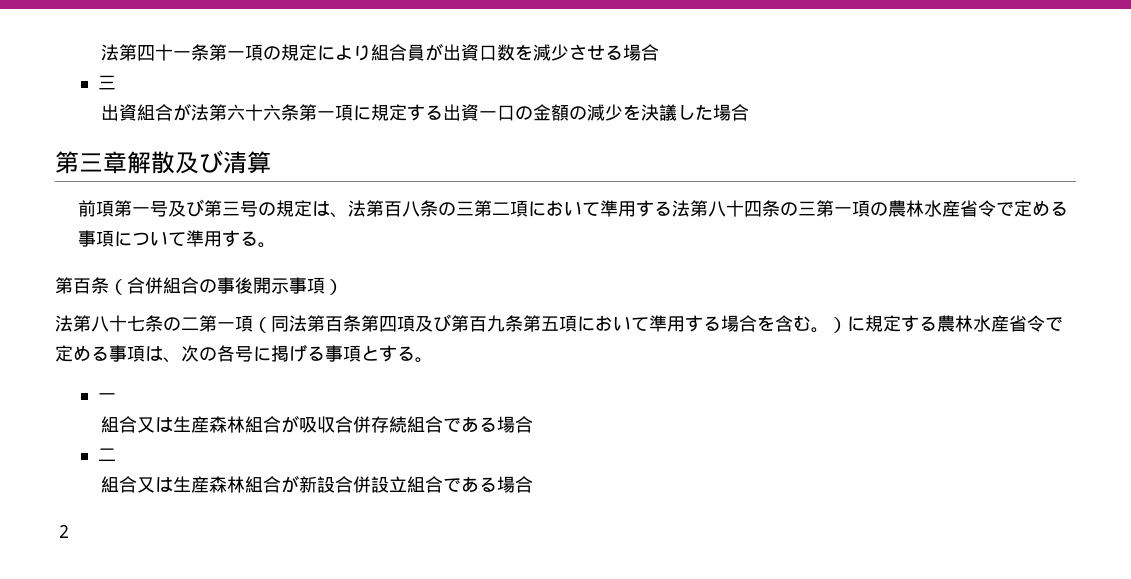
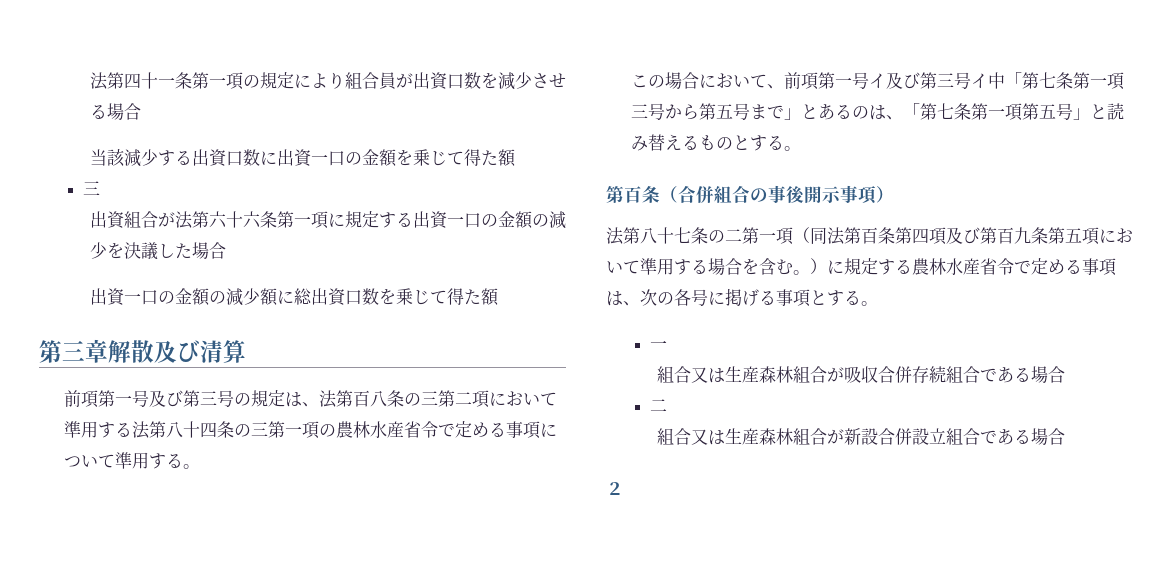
(659, 52) none -> [89,149,516,167] // 当該減少する出資口数に出資一口の金額を乗じて得た額
(749, 112) none -> [89,288,499,306] // 出資一口の金額の減少額に総出資口数を乗じて得た額
(276, 245) none -> [631,72,1125,90] [631,103,1125,121] [631,134,802,151] // この場合において、前項第一号イ及び第三号イ中「第七条第一項三号から第五号まで」とあるのは、「第七条第一項第五号」と読み替えるものとする。

